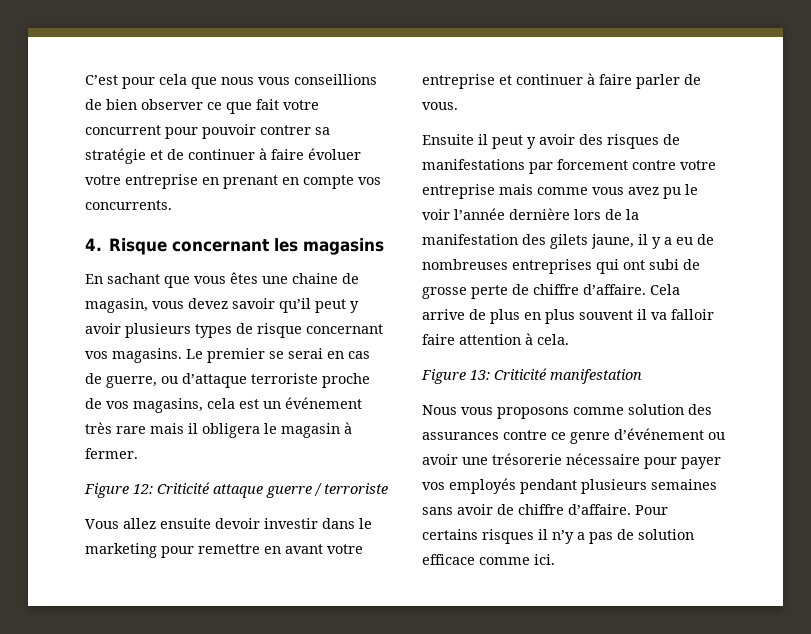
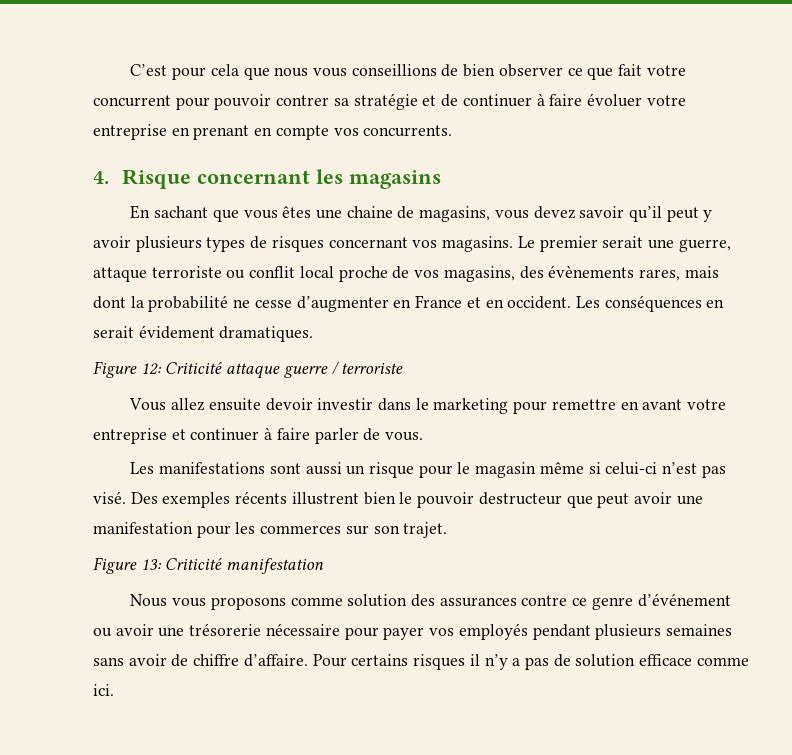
[85,298,148,313] magasin, -> [419,206,491,222] magasins,
[257,323,302,338] risque -> [271,236,324,252] risques
[269,348,370,359] [85,373,370,388] [85,397,362,413] [85,422,352,438] [85,448,138,459] se serai en cas de guerre, ou d’attaque terroriste proche de vos magasins, cela est un événement très rare mais il obligera le magasin à fermer. -> [602,236,731,252] [93,265,719,282] [93,295,725,312] [93,325,314,342] serait une guerre, attaque terroriste ou conflit local proche de vos magasins, des évènements rares, mais dont la probabilité ne cesse d’augmenter en France et en occident. Les conséquences en serait évidement dramatiques.
[422,134,680,149] [422,159,716,174] [422,184,698,199] [422,208,639,220] [422,234,714,249] [422,259,700,274] [422,284,680,299] [422,309,714,324] [422,333,569,345] Ensuite il peut y avoir des risques de manifestations par forcement contre votre entreprise mais comme vous avez pu le voir l’année dernière lors de la manifestation des gilets jaune, il y a eu de nombreuses entreprises qui ont subi de grosse perte de chiffre d’affaire. Cela arrive de plus en plus souvent il va falloir faire attention à cela. -> [130,462,726,478] [93,491,703,508] [93,522,448,538] Les manifestations sont aussi un risque pour le magasin même si celui-ci n’est pas visé. Des exemples récents illustrent bien le pouvoir destructeur que peut avoir une manifestation pour les commerces sur son trajet.

